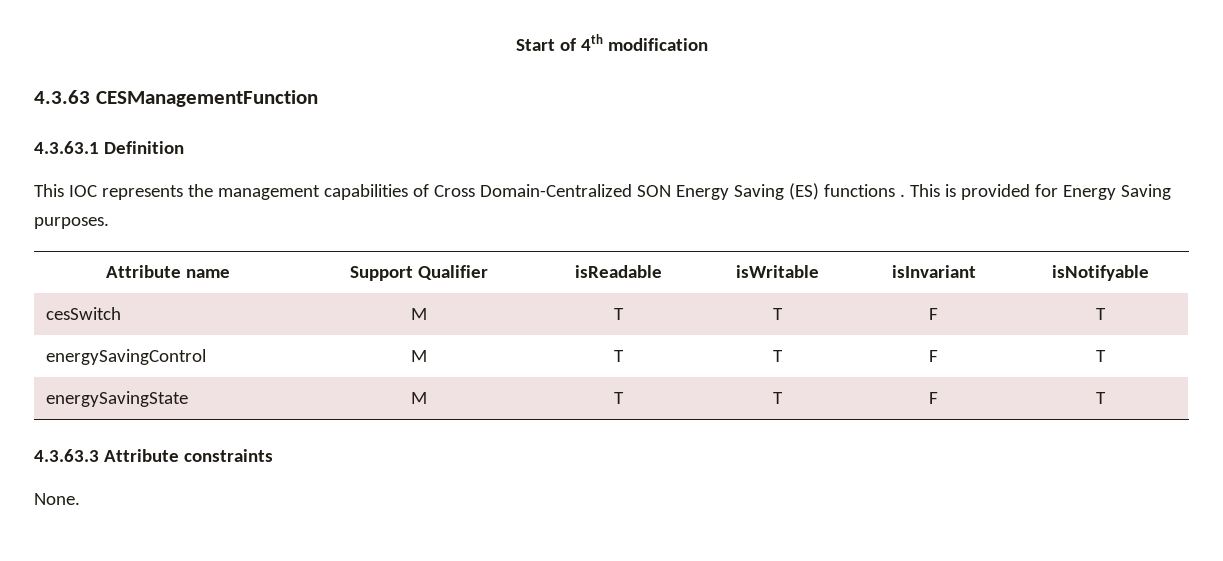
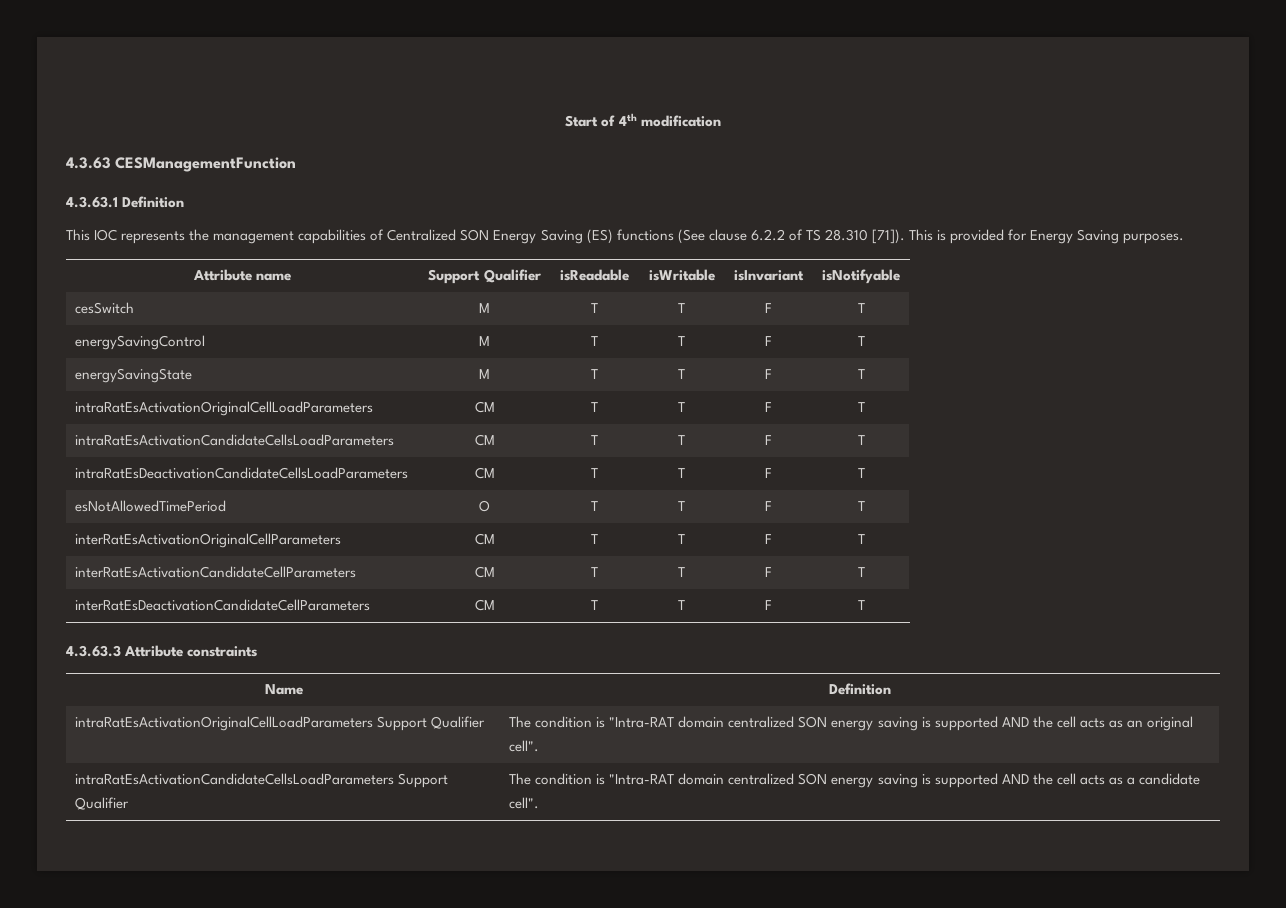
[433,184,632,197] Cross Domain-Centralized -> [387,229,457,241] Centralized
[899,194,905,197] . -> [677,229,905,244] (See clause 6.2.2 of TS 28.310 [71]).
[34,449,273,462] [34,493,80,505] // 4.3.63.3 Attribute constraints // None. -> [75,401,374,416] [474,401,495,413] [591,402,598,412] [678,402,685,412] [765,402,772,412] [857,402,865,412] [75,434,395,446] [474,434,495,446] [591,435,598,445] [678,435,685,445] [765,435,772,445] [857,435,865,445] [75,467,409,479] [474,467,495,479] [591,468,598,478] [678,468,685,478] [765,468,772,478] [857,468,865,478] [75,500,227,512] [479,500,490,512] [591,501,598,511] [678,501,685,511] [765,501,772,511] [857,501,865,511] [75,533,342,548] [474,533,495,545] [591,534,598,544] [678,534,685,544] [765,534,772,544] [857,534,865,544] [75,566,357,578] [474,566,495,578] [591,567,598,577] [678,567,685,577] [765,567,772,577] [857,567,865,577] [75,599,371,611] [474,599,495,611] [591,600,598,610] [678,600,685,610] [765,600,772,610] [857,600,865,610] [66,645,258,657] [264,684,303,695] [829,683,891,695] [75,716,486,731] [509,716,1193,731] [509,740,540,752] [75,773,449,788] [75,797,130,810] [509,773,1200,788] [509,797,540,809] // intraRatEsActivationOriginalCellLoadParameters | CM | T | T | F | T // intraRatEsActivationCandidateCellsLoadParameters | CM | T | T | F | T // intraRatEsDeactivationCandidateCellsLoadParameters | CM | T | T | F | T // esNotAllowedTimePeriod | O | T | T | F | T // interRatEsActivationOriginalCellParameters | CM | T | T | F | T // interRatEsActivationCandidateCellParameters | CM | T | T | F | T // interRatEsDeactivationCandidateCellParameters | CM | T | T | F | T // 4.3.63.3 Attribute constraints // Name | Definition // intraRatEsActivationOriginalCellLoadParameters Support Qualifier | The condition is "Intra-RAT domain centralized SON energy saving is supported AND the cell acts as an original cell". // intraRatEsActivationCandidateCellsLoadParameters Support Qualifier | The condition is "Intra-RAT domain centralized SON energy saving is supported AND the cell acts as a candidate cell".

